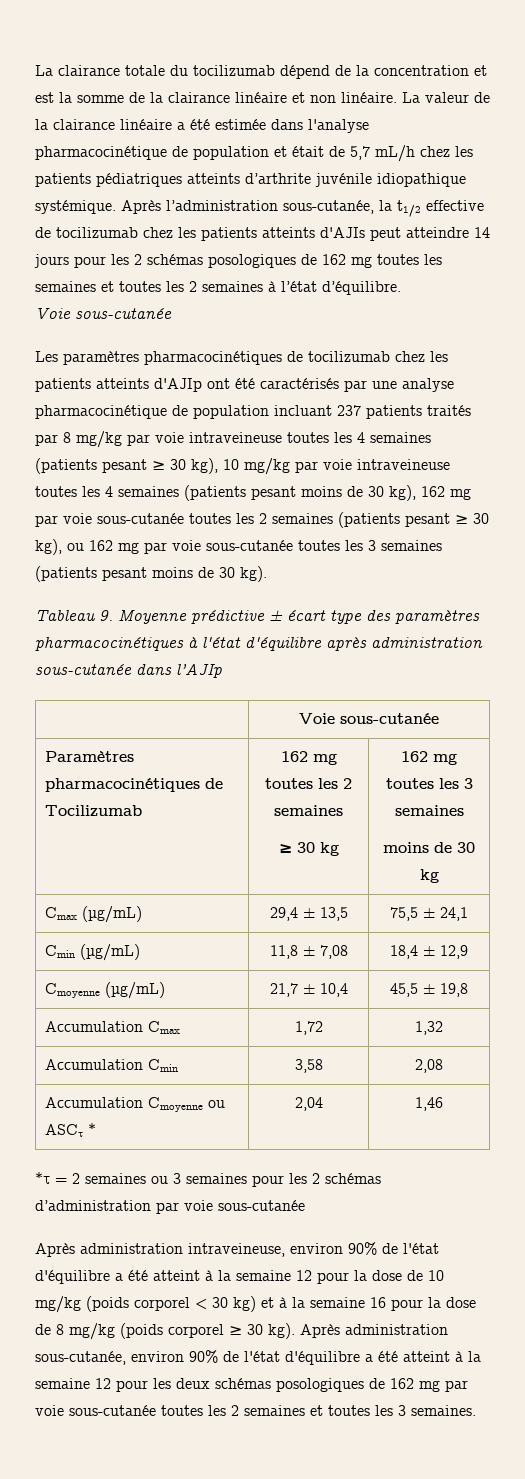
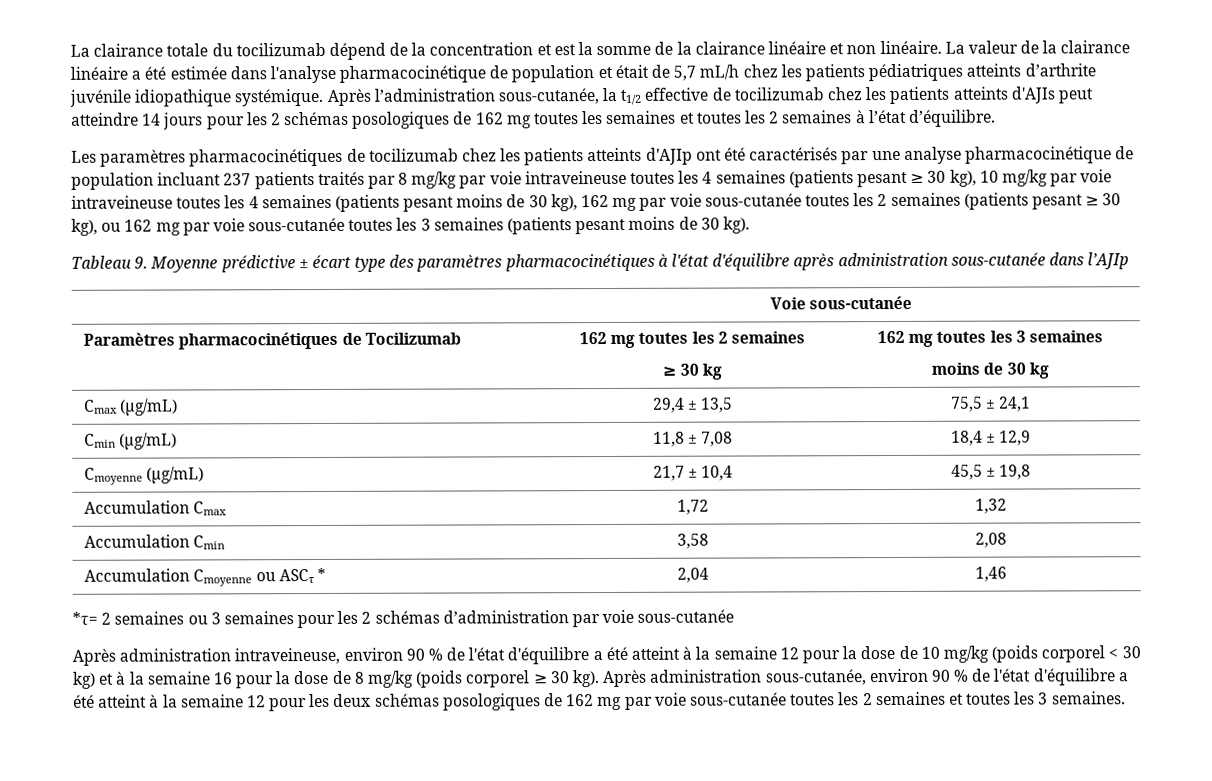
[35,307,172,319] // Voie sous-cutanée -> (996, 118) none
[35,1172,67,1184] *τ = -> [72,611,98,625] *τ=
[348,1242,377,1255] 90% -> [405,648,443,661] 90 %
[189,1350,218,1363] 90% -> [930,669,970,682] 90 %

